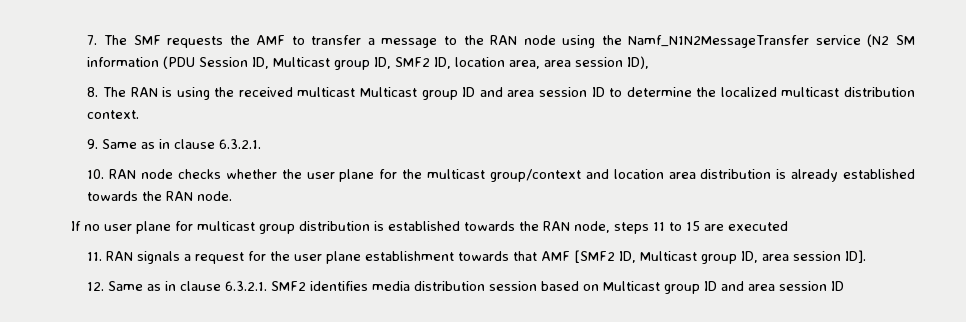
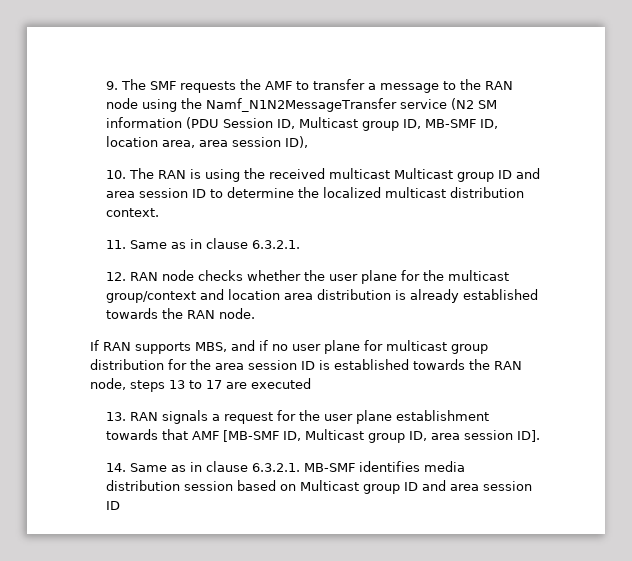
[87,35,98,45] 7. -> [106,81,119,90] 9.
[395,57,431,67] SMF2 -> [425,119,477,128] MB-SMF
[87,87,99,97] 8. -> [106,170,127,179] 10.
[87,139,99,149] 9. -> [106,240,127,249] 11.
[87,169,105,179] 10. -> [106,272,127,281] 12.
(81, 226) none -> [103,340,268,354] RAN supports MBS, and if
(370, 226) none -> [168,359,315,370] for the area session ID
[653,221,700,231] 11 to 15 -> [169,380,222,389] 13 to 17
[87,252,103,261] 11. -> [106,412,127,421] 13.
[574,250,616,263] [SMF2 -> [223,430,280,442] [MB-SMF
[87,281,307,291] 12. Same as in clause 6.3.2.1. SMF2 -> [106,461,356,472] 14. Same as in clause 6.3.2.1. MB-SMF

